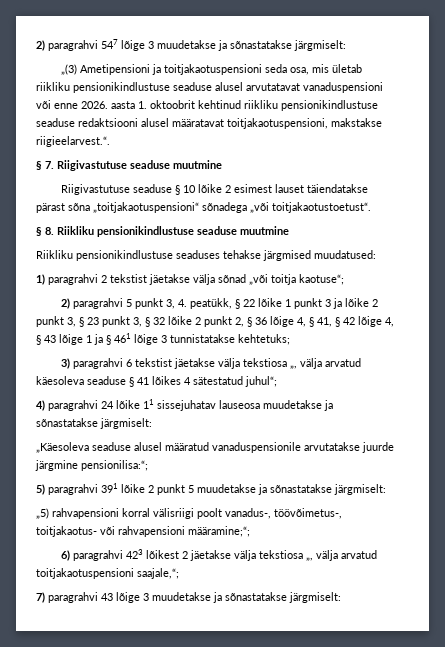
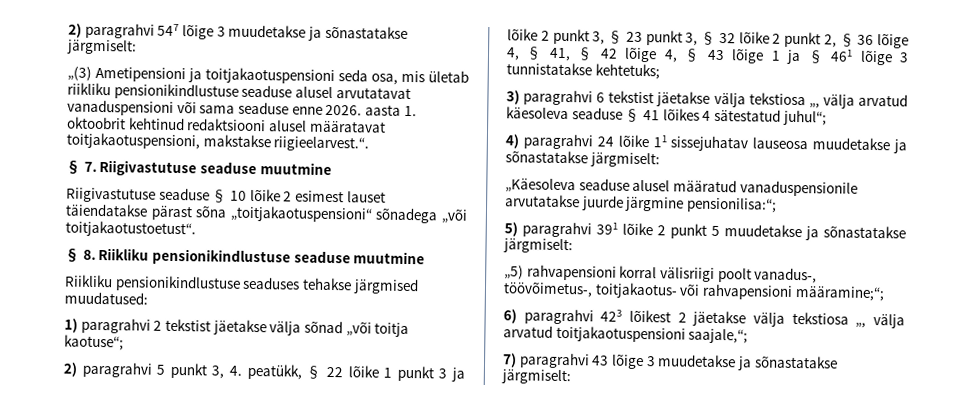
(51, 104) none -> [199,101,289,115] sama seaduse
[244,100,378,111] [36,118,75,127] riikliku pensionikindlustuse seaduse -> (185, 124) none

